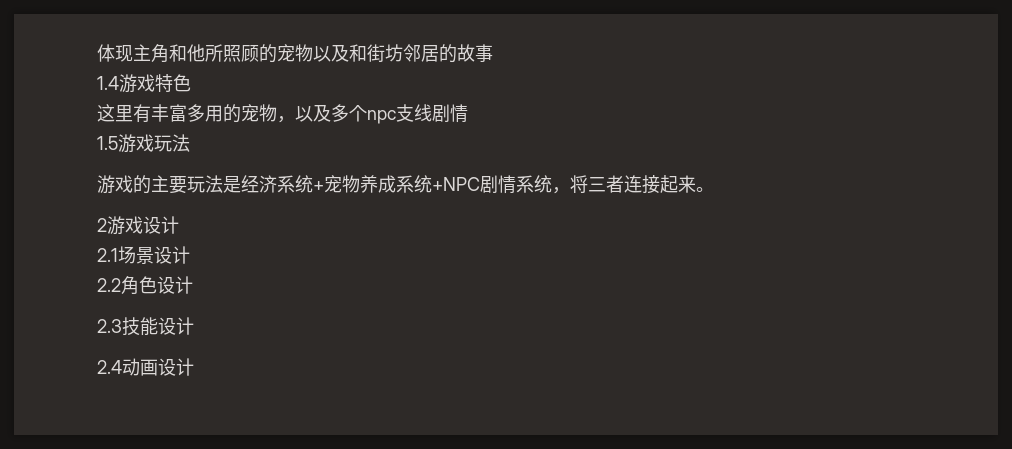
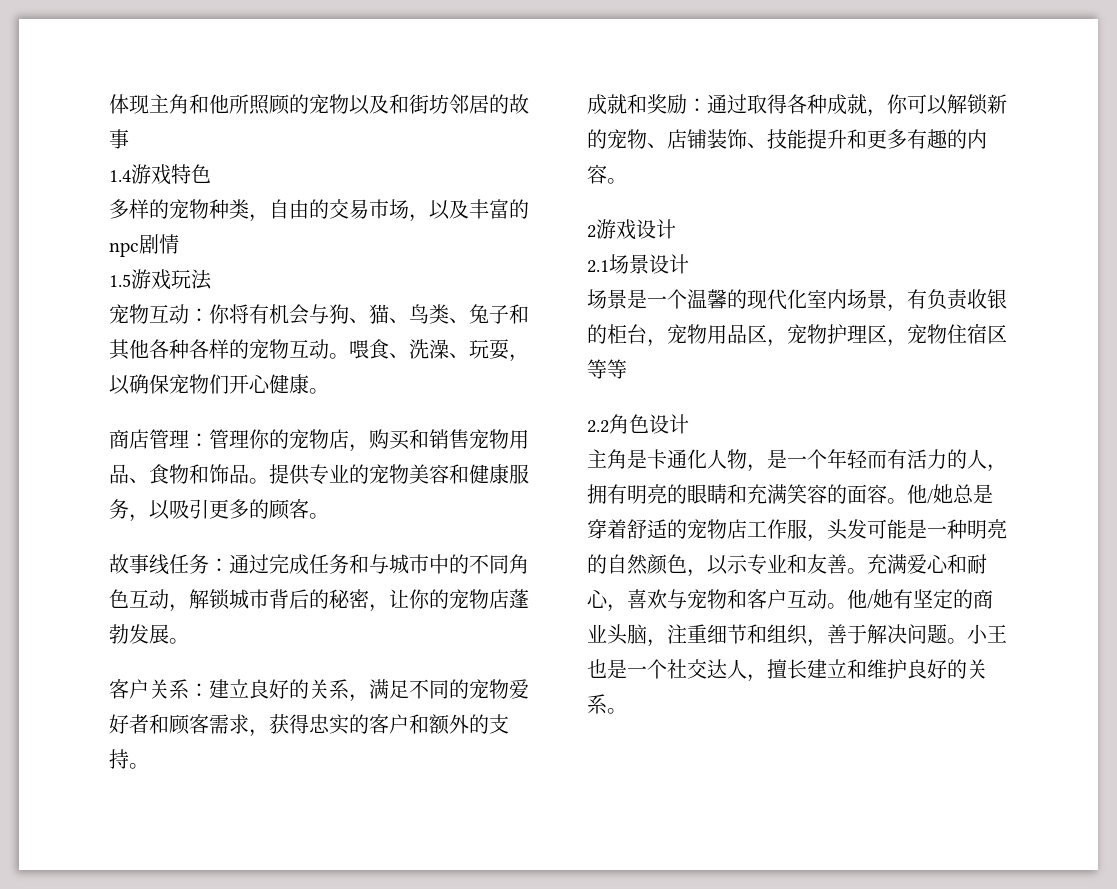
[97,104,468,124] [97,134,190,153] [97,175,696,194] 这里有丰富多用的宠物，以及多个npc支线剧情 // 1.5游戏玩法 // 游戏的主要玩法是经济系统+宠物养成系统+NPC剧情系统，将三者连接起来 -> [109,199,529,222] [109,234,179,257] [109,269,212,290] [109,304,529,325] [109,339,529,362] [109,374,329,395] [109,429,529,452] [109,464,529,485] [109,499,329,522] [109,554,529,575] [109,589,529,612] [109,624,189,644] [109,679,529,702] [109,714,509,737] [109,749,149,769] [587,94,1007,117] [587,129,987,149] [587,164,607,184] 多样的宠物种类，自由的交易市场，以及丰富的npc剧情 // 1.5游戏玩法 // 宠物互动：你将有机会与狗、猫、鸟类、兔子和其他各种各样的宠物互动。喂食、洗澡、玩耍，以确保宠物们开心健康。 // 商店管理：管理你的宠物店，购买和销售宠物用品、食物和饰品。提供专业的宠物美容和健康服务，以吸引更多的顾客。 // 故事线任务：通过完成任务和与城市中的不同角色互动，解锁城市背后的秘密，让你的宠物店蓬勃发展。 // 客户关系：建立良好的关系，满足不同的宠物爱好者和顾客需求，获得忠实的客户和额外的支持。 // 成就和奖励：通过取得各种成就，你可以解锁新的宠物、店铺装饰、技能提升和更多有趣的内容
[97,276,193,295] [97,317,194,336] [97,358,194,376] 2.2角色设计 // 2.3技能设计 // 2.4动画设计 -> [587,289,1007,312] [587,323,1007,347] [587,359,627,379] [587,414,689,434] [587,449,1007,472] [587,484,993,504] [587,519,1007,542] [587,554,987,577] [587,589,993,612] [587,624,1007,647] [587,659,987,682] [587,694,627,714] 场景是一个温馨的现代化室内场景，有负责收银的柜台，宠物用品区，宠物护理区，宠物住宿区等等 // 2.2角色设计 // 主角是卡通化人物，是一个年轻而有活力的人，拥有明亮的眼睛和充满笑容的面容。他/她总是穿着舒适的宠物店工作服，头发可能是一种明亮的自然颜色，以示专业和友善。充满爱心和耐心，喜欢与宠物和客户互动。他/她有坚定的商业头脑，注重细节和组织，善于解决问题。小王也是一个社交达人，擅长建立和维护良好的关系。

